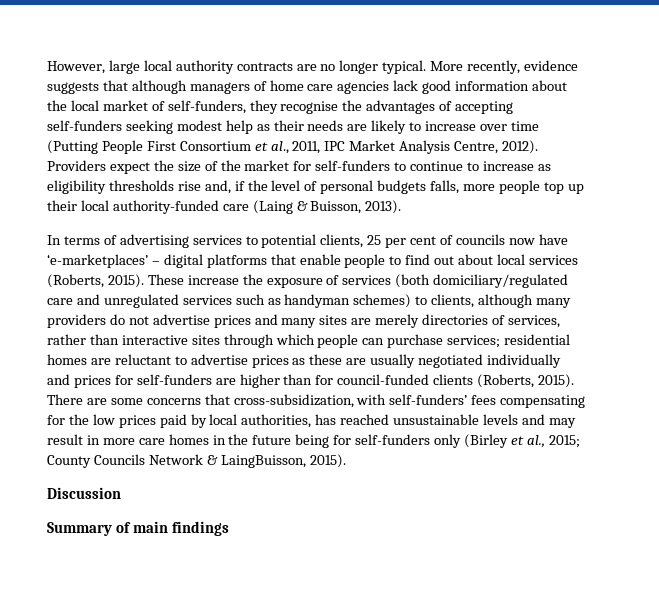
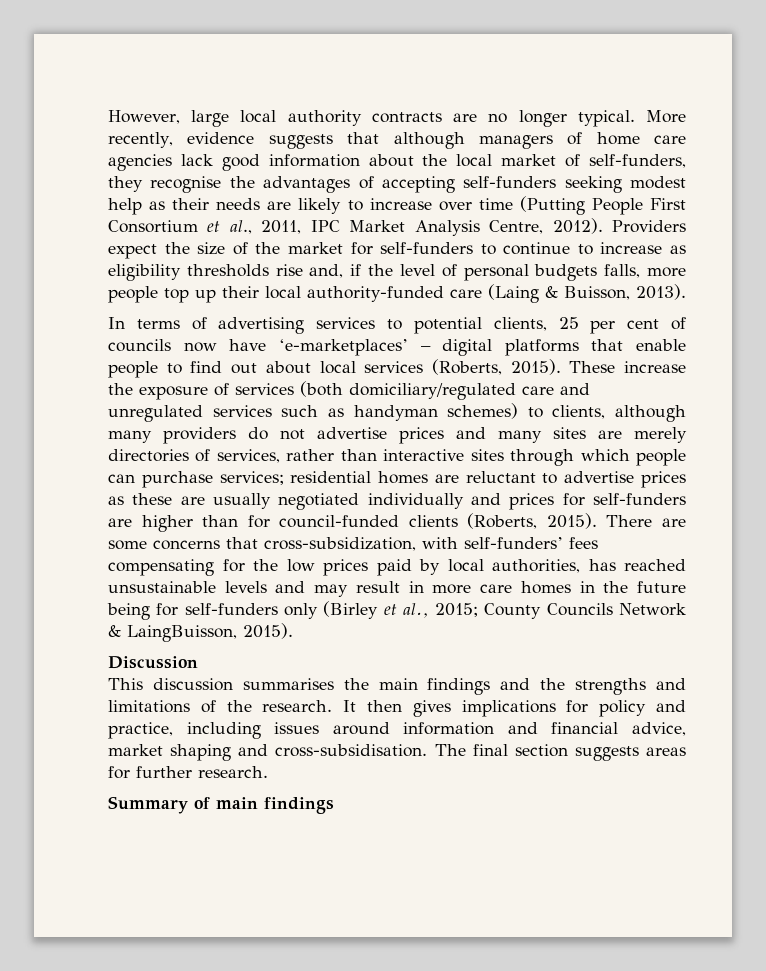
(121, 493) none -> [108,678,687,695] [108,700,686,717] [108,722,686,739] [108,744,686,761] [108,766,268,779] // This discussion summarises the main findings and the strengths and limitations of the research. It then gives implications for policy and practice, including issues around information and financial advice, market shaping and cross-subsidisation. The final section suggests areas for further research.

